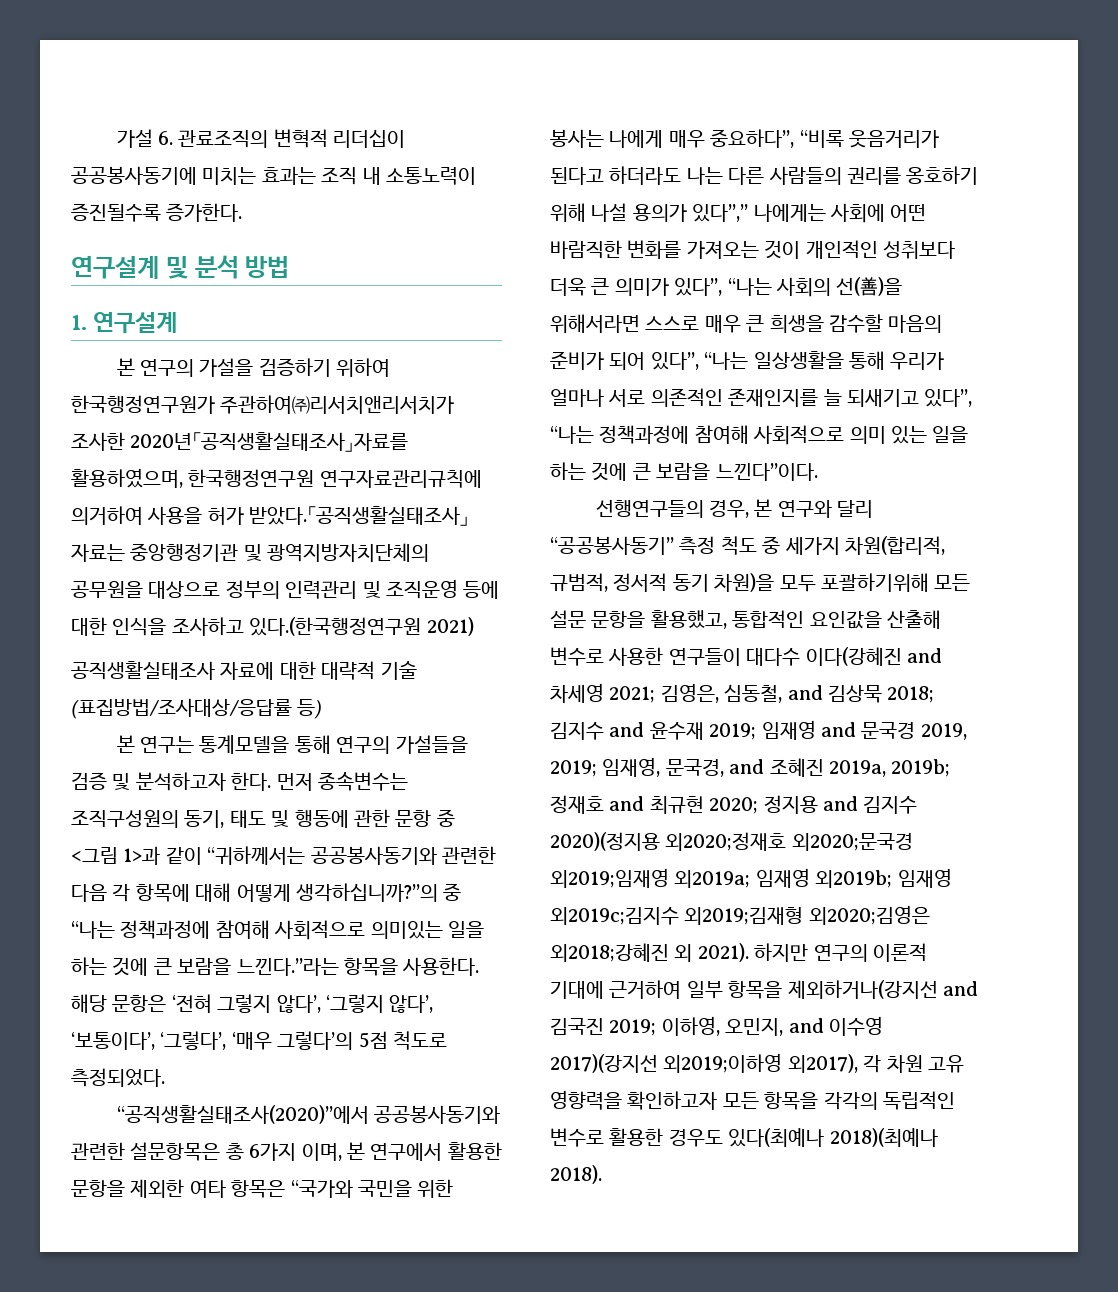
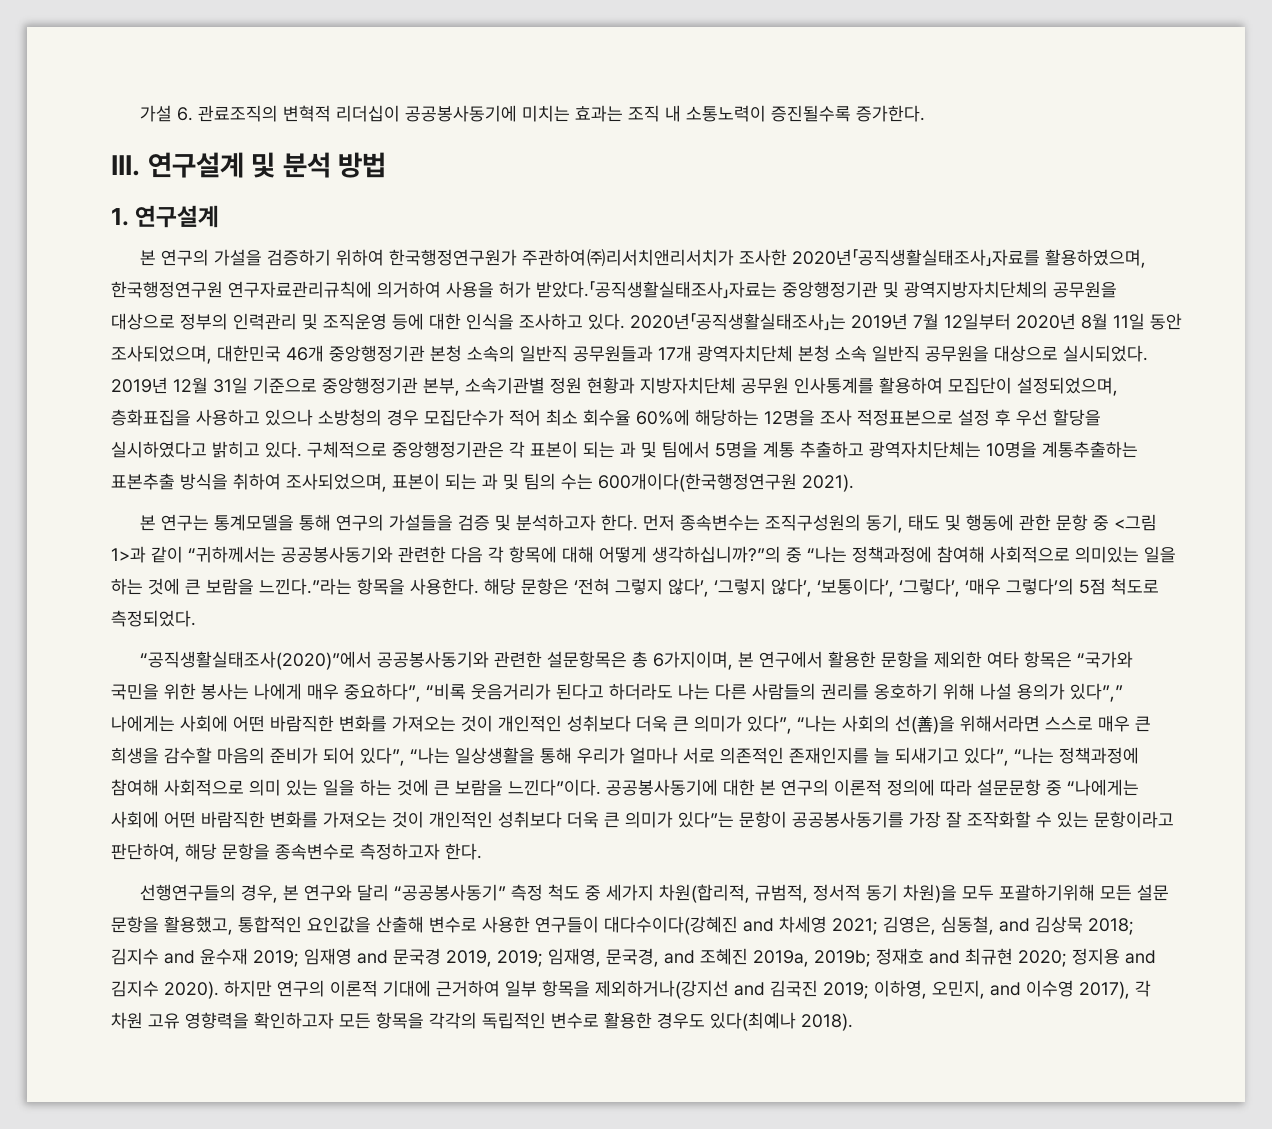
(243, 212) none -> [111,155,140,176] III.
[249,617,474,636] [71,661,417,680] [71,698,323,719] 있다.(한국행정연구원 2021) // 공직생활실태조사 자료에 대한 대략적 기술 (표집방법/조사대상/응답률 등) -> [588,313,1182,331] [111,345,1148,364] [111,377,1118,396] [111,409,1101,426] [111,441,1138,458] [111,473,854,492] 있다. 2020년「공직생활실태조사」는 2019년 7월 12일부터 2020년 8월 11일 동안 조사되었으며, 대한민국 46개 중앙행정기관 본청 소속의 일반직 공무원들과 17개 광역자치단체 본청 소속 일반직 공무원을 대상으로 실시되었다. 2019년 12월 31일 기준으로 중앙행정기관 본부, 소속기관별 정원 현황과 지방자치단체 공무원 인사통계를 활용하여 모집단이 설정되었으며, 층화표집을 사용하고 있으나 소방청의 경우 모집단수가 적어 최소 회수율 60%에 해당하는 12명을 조사 적정표본으로 설정 후 우선 할당을 실시하였다고 밝히고 있다. 구체적으로 중앙행정기관은 각 표본이 되는 과 및 팀에서 5명을 계통 추출하고 광역자치단체는 10명을 계통추출하는 표본추출 방식을 취하여 조사되었으며, 표본이 되는 과 및 팀의 수는 600개이다(한국행정연구원 2021).
[249,1143,342,1161] 6가지 이며, -> [652,651,733,670] 6가지이며,
(818, 472) none -> [606,779,1139,796] [111,811,1174,828] [111,843,482,862] 공공봉사동기에 대한 본 연구의 이론적 정의에 따라 설문문항 중 “나에게는 사회에 어떤 바람직한 변화를 가져오는 것이 개인적인 성취보다 더욱 큰 의미가 있다”는 문항이 공공봉사동기를 가장 잘 조작화할 수 있는 문항이라고 판단하여, 해당 문항을 종속변수로 측정하고자 한다.
[746,647,902,666] 대다수 이다(강혜진 -> [604,916,738,935] 대다수이다(강혜진
[550,832,913,851] [550,868,952,888] [550,905,930,925] [550,943,749,962] 2020)(정지용 외2020;정재호 외2020;문국경 외2019;임재영 외2019a; 임재영 외2019b; 임재영 외2019c;김지수 외2019;김재형 외2020;김영은 외2018;강혜진 외 2021). -> [164,981,219,999] 2020).
[550,1053,858,1073] 2017)(강지선 외2019;이하영 외2017), -> [1079,981,1130,999] 2017),
[829,1128,938,1147] 2018)(최예나 -> (796, 1021) none

